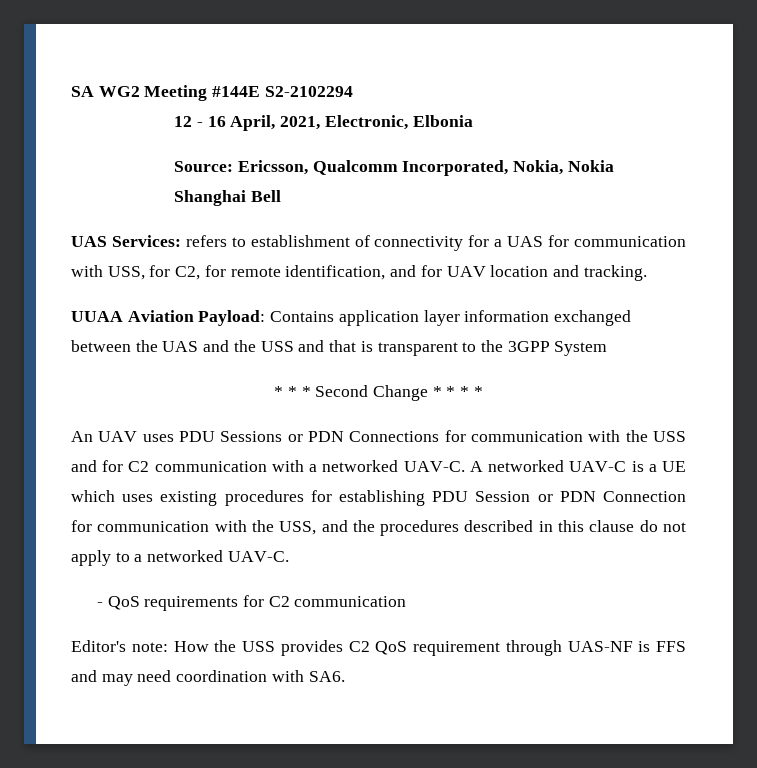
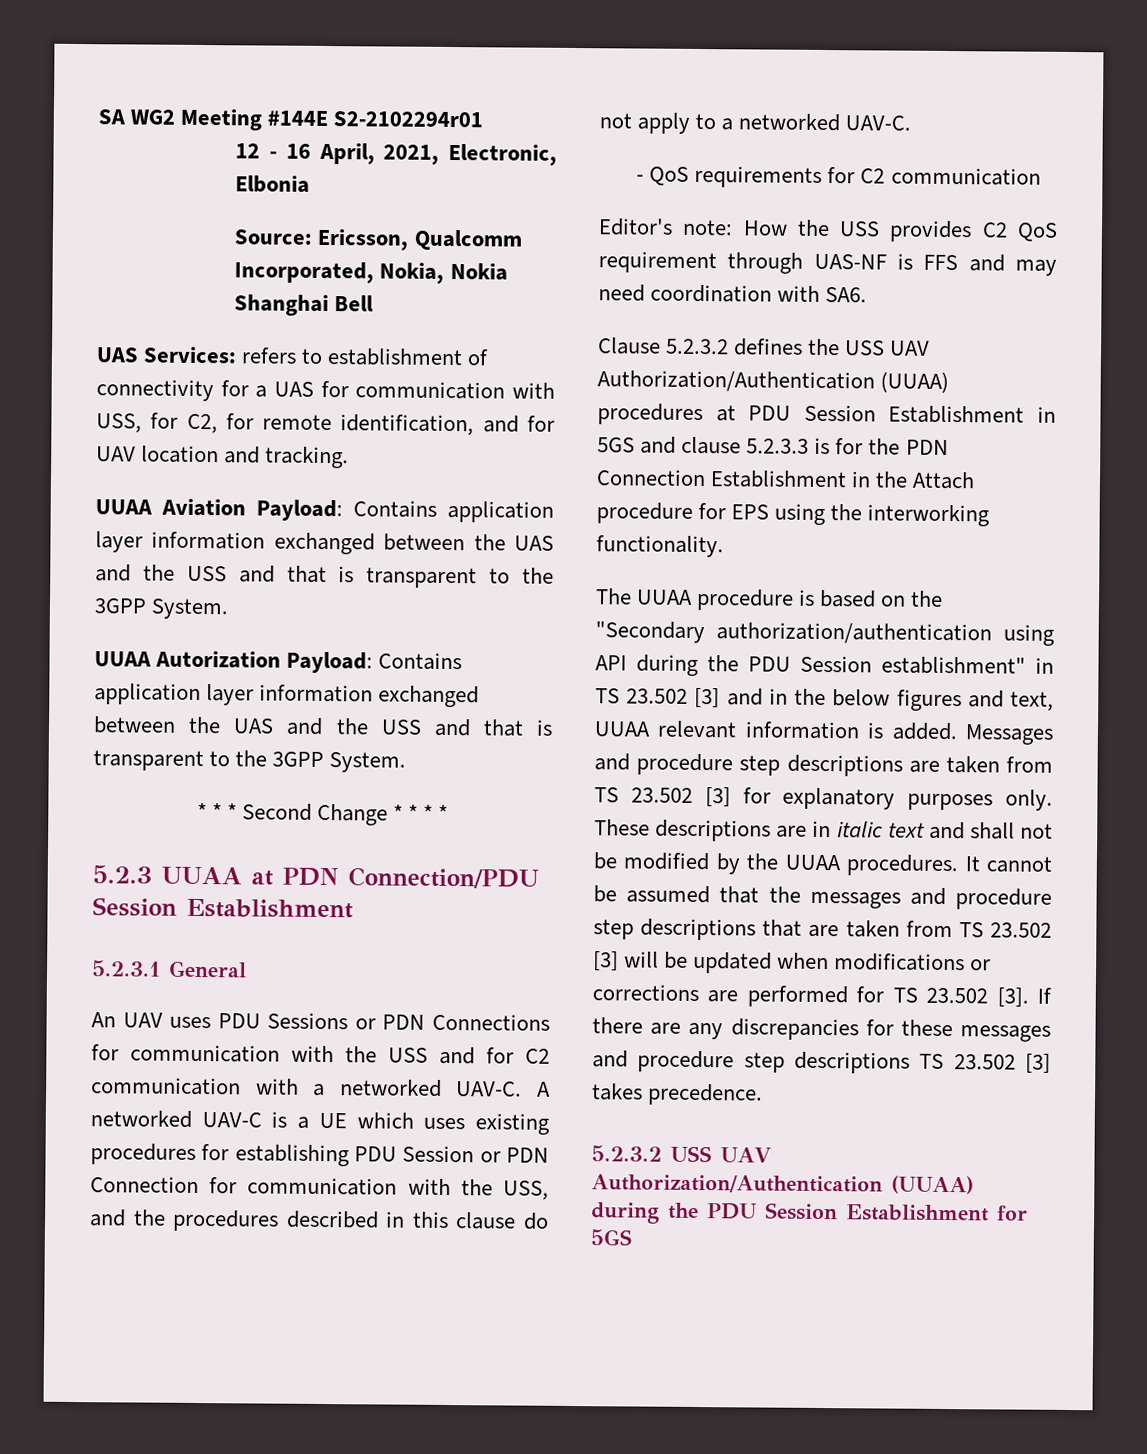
[264,86,353,97] S2-2102294 -> [333,111,484,128] S2-2102294r01
[554,341,608,356] System -> [151,598,230,620] [94,650,463,674] [94,683,480,708] [93,716,553,737] [93,750,407,773] System. // UUAA Autorization Payload: Contains application layer information exchanged between the UAS and the USS and that is transparent to the 3GPP System.
(483, 391) none -> [92,865,539,889] [92,897,354,919] [91,960,247,978] // 5.2.3 UUAA at PDN Connection/PDU Session Establishment // 5.2.3.1 General
(345, 676) none -> [597,337,931,356] [597,370,950,394] [597,403,1056,426] [597,436,949,455] [596,469,976,490] [596,502,991,527] [596,535,724,558] [595,588,944,611] [595,621,1055,646] [595,654,1054,677] [595,687,1054,712] [594,720,1054,745] [594,753,1053,777] [594,787,1053,811] [594,819,1053,842] [593,852,1052,877] [593,885,1052,910] [593,918,1052,941] [593,951,992,974] [592,984,1052,1008] [592,1017,1051,1042] [592,1050,1051,1074] [592,1083,764,1106] [591,1145,772,1163] [591,1174,974,1195] [591,1202,1028,1224] [590,1229,632,1246] // Clause 5.2.3.2 defines the USS UAV Authorization/Authentication (UUAA) procedures at PDU Session Establishment in 5GS and clause 5.2.3.3 is for the PDN Connection Establishment in the Attach procedure for EPS using the interworking functionality. // The UUAA procedure is based on the "Secondary authorization/authentication using API during the PDU Session establishment" in TS 23.502 [3] and in the below figures and text, UUAA relevant information is added. Messages and procedure step descriptions are taken from TS 23.502 [3] for explanatory purposes only. These descriptions are in italic text and shall not be modified by the UUAA procedures. It cannot be assumed that the messages and procedure step descriptions that are taken from TS 23.502 [3] will be updated when modifications or corrections are performed for TS 23.502 [3]. If there are any discrepancies for these messages and procedure step descriptions TS 23.502 [3] takes precedence. // 5.2.3.2 USS UAV Authorization/Authentication (UUAA) during the PDU Session Establishment for 5GS

